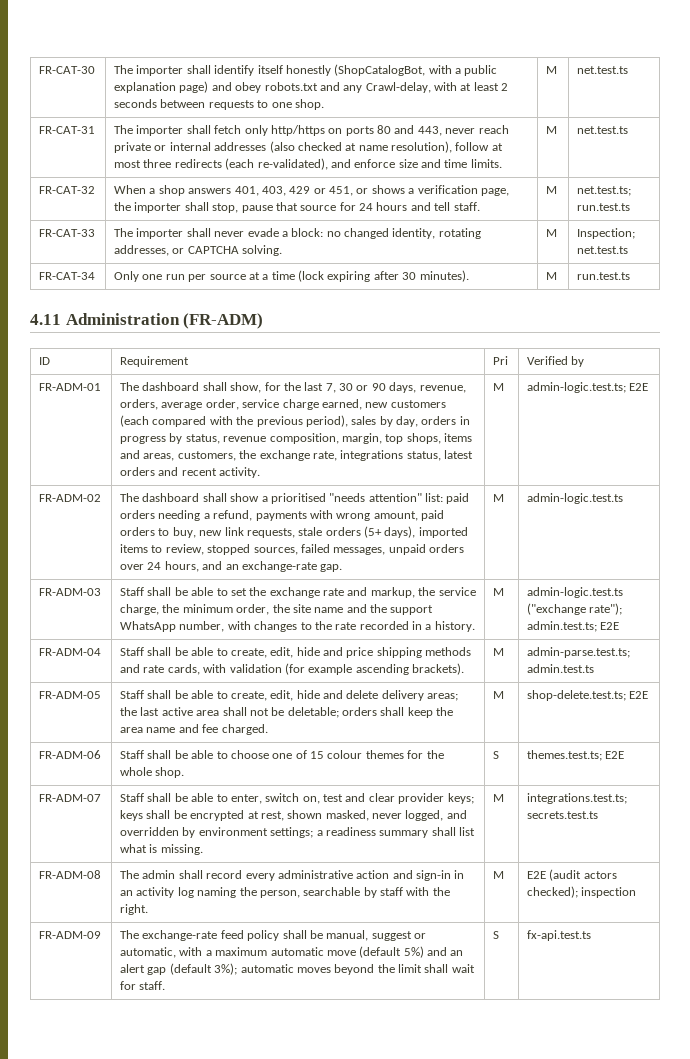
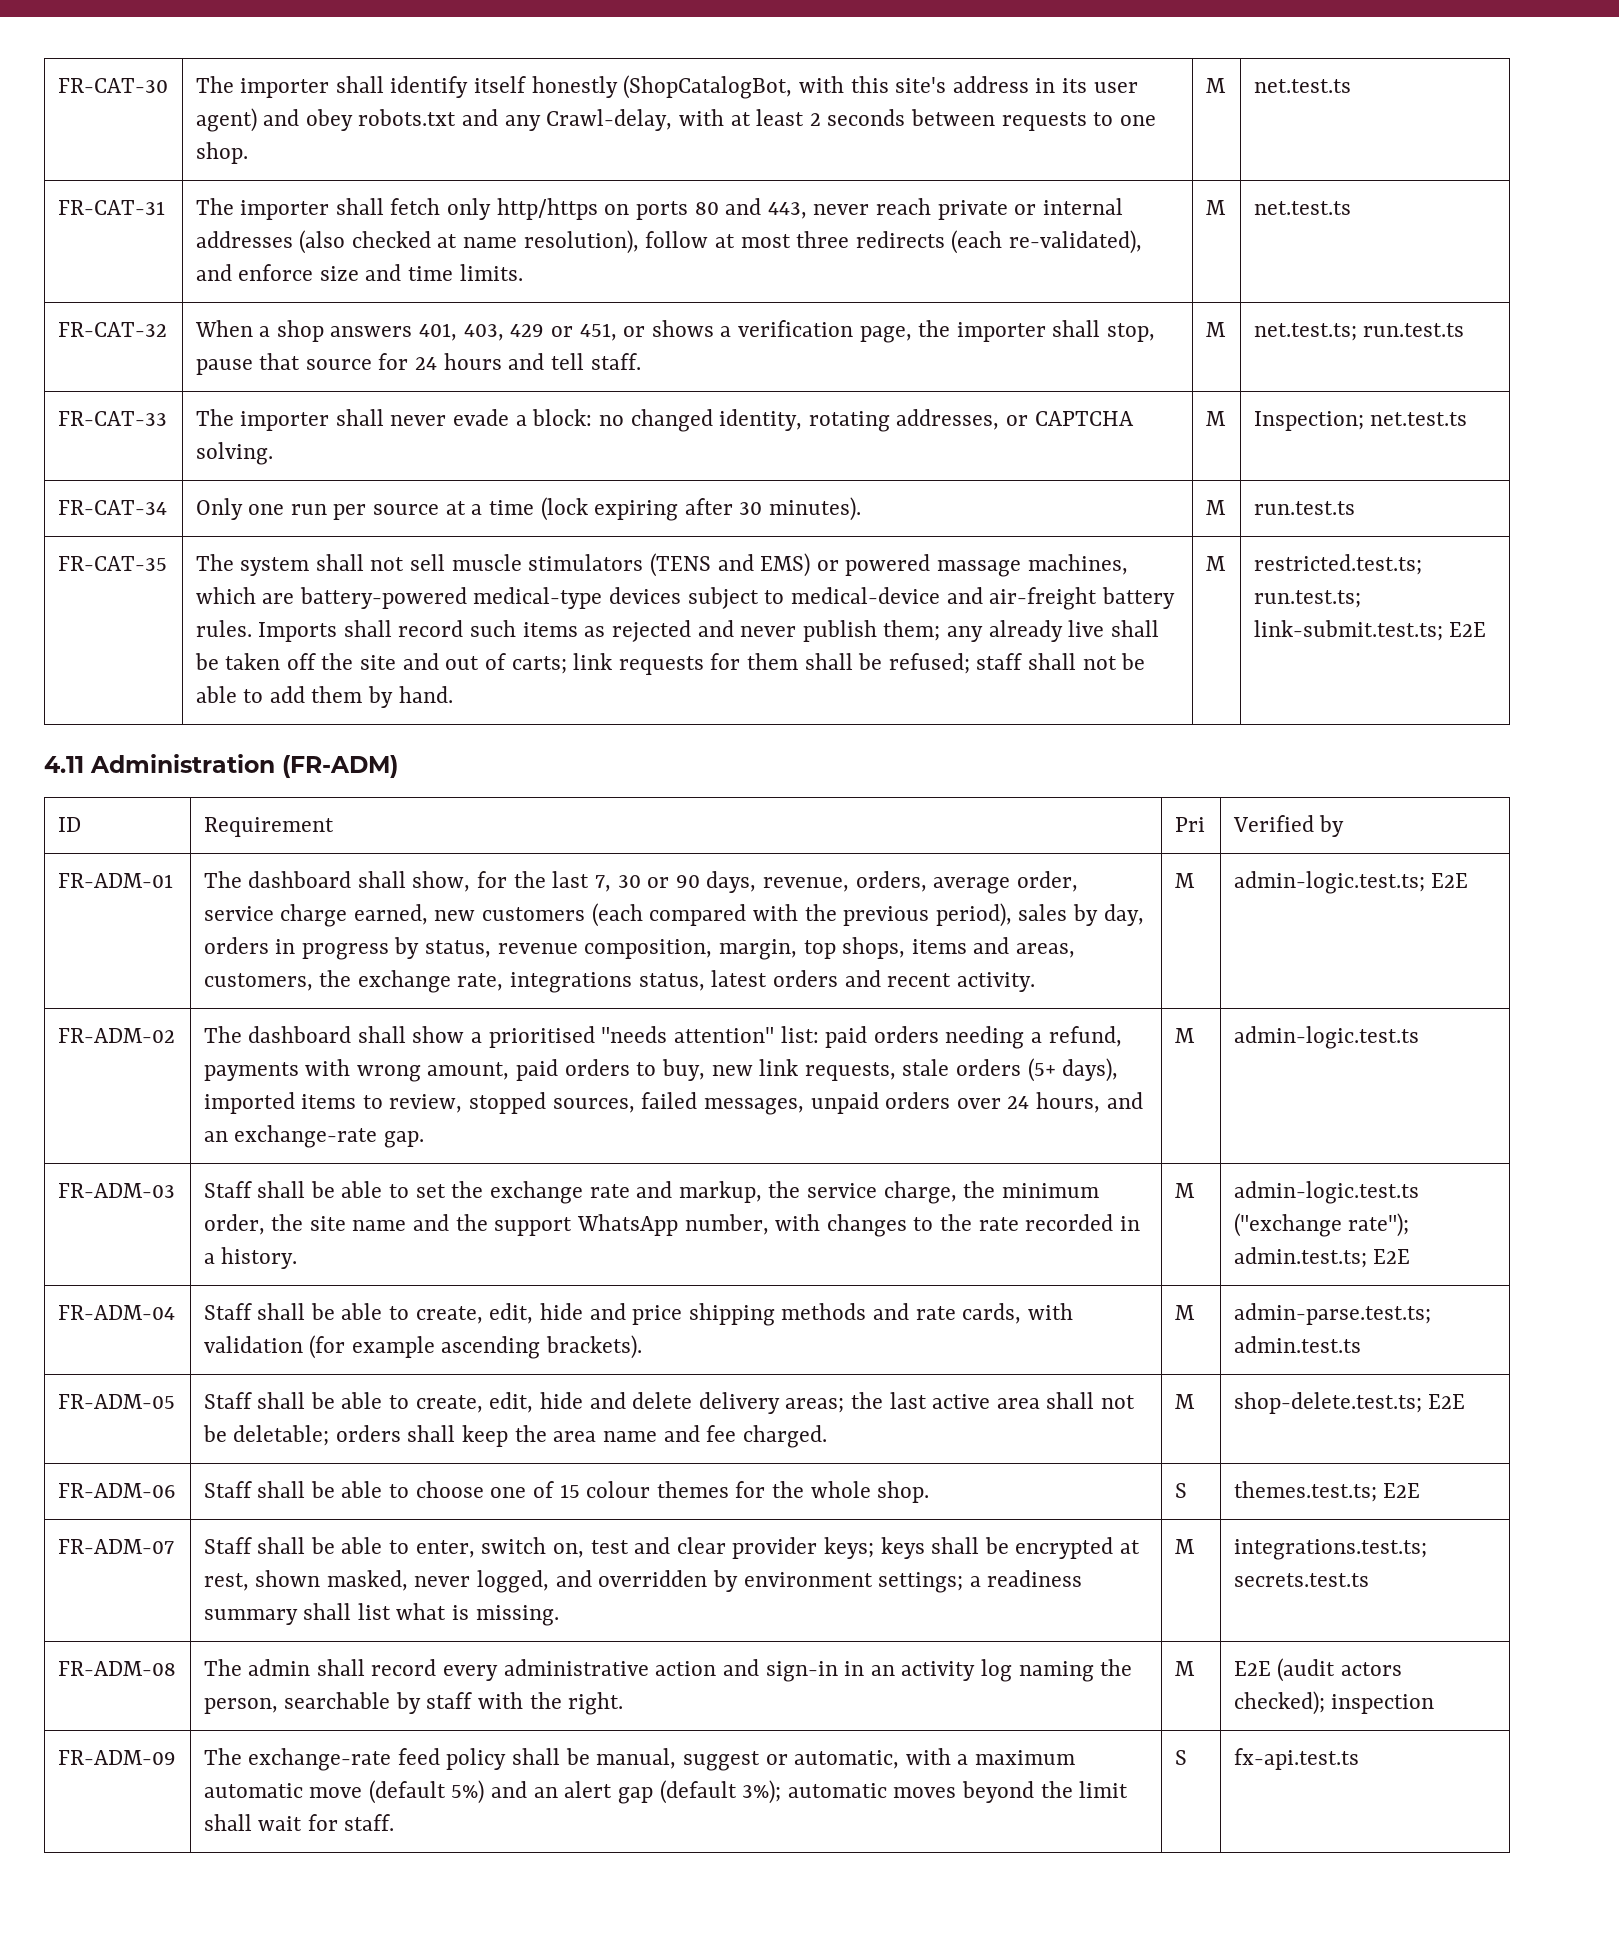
[455,65,498,76] [114,81,209,93] a public explanation page) -> [850,76,1138,93] [195,108,257,132] this site's address in its user agent)
(631, 276) none -> [57,556,167,571] [195,553,1128,577] [195,587,1175,610] [195,620,1159,642] [194,653,1146,675] [195,686,453,708] [1205,556,1226,571] [1253,554,1422,575] [1253,590,1361,608] [1253,620,1487,641] // FR-CAT-35 | The system shall not sell muscle stimulators (TENS and EMS) or powered massage machines, which are battery-powered medical-type devices subject to medical-device and air-freight battery rules. Imports shall record such items as rejected and never publish them; any already live shall be taken off the site and out of carts; link requests for them shall be refused; staff shall not be able to add them by hand. | M | restricted.test.ts; run.test.ts; link-submit.test.ts; E2E

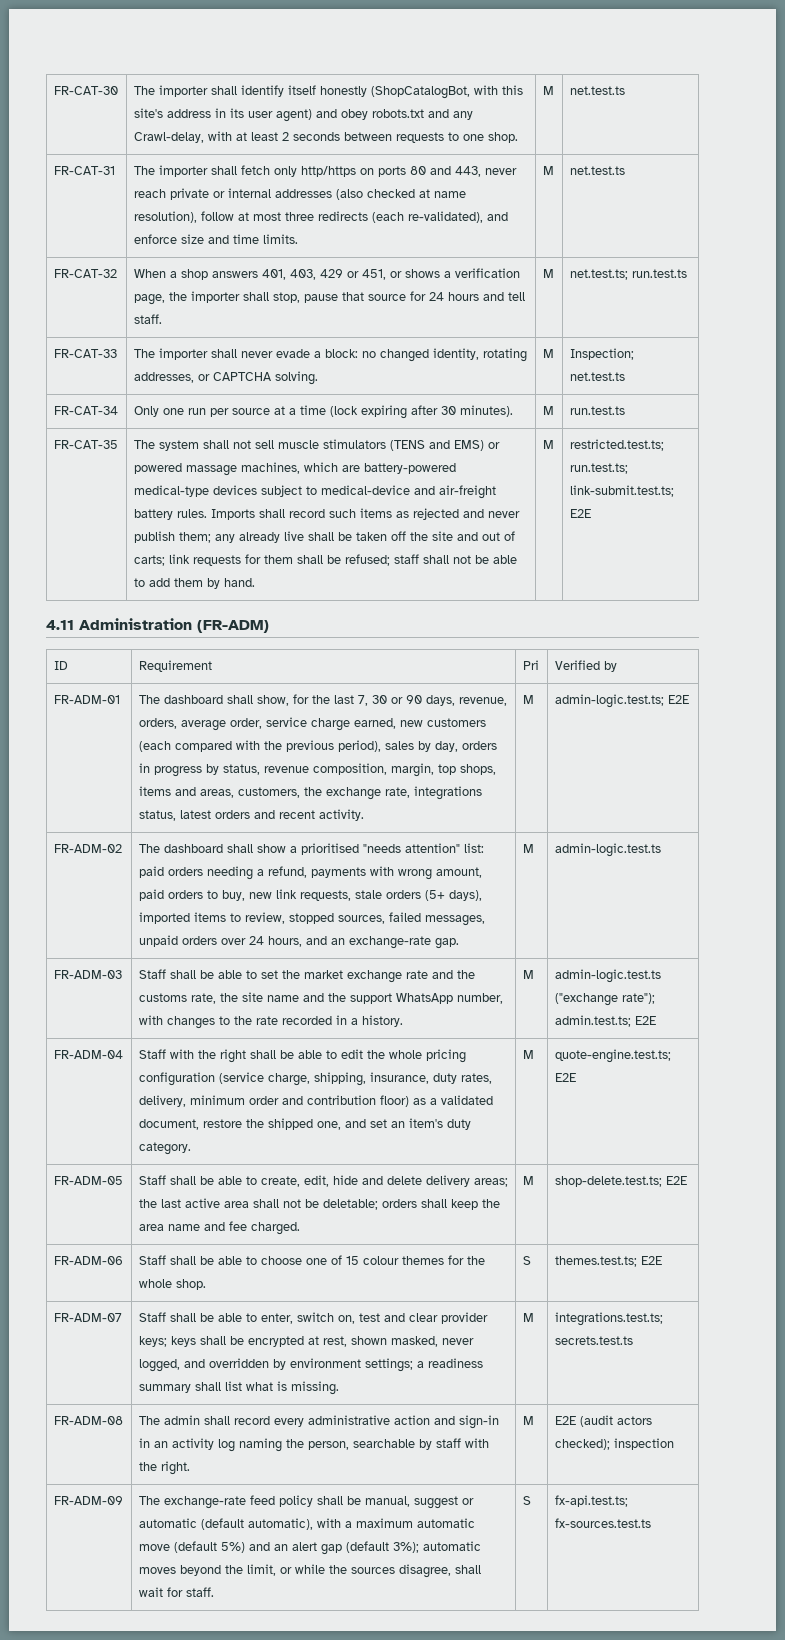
(484, 1189) none -> [303,970,343,979] market
[678,1181,1099,1204] [203,1214,265,1235] markup, the service charge, the minimum order, -> [456,970,475,979] [138,993,216,1004] the customs rate,
[257,1303,1073,1326] [203,1335,643,1359] [1174,1305,1195,1320] [1233,1303,1431,1325] [1233,1336,1361,1353] shall be able to create, edit, hide and price shipping methods and rate cards, with validation (for example ascending brackets). | M | admin-parse.test.ts; admin.test.ts -> [169,1049,466,1063] [138,1072,492,1086] [138,1095,493,1107] [138,1118,471,1130] [138,1142,191,1155] [522,1050,534,1059] [554,1049,671,1063] [554,1073,576,1082] with the right shall be able to edit the whole pricing configuration (service charge, shipping, insurance, duty rates, delivery, minimum order and contribution floor) as a validated document, restore the shipped one, and set an item's duty category. | M | quote-engine.test.ts; E2E
[794,1750,900,1769] automatic, -> [138,1518,313,1530] automatic (default automatic),
[1079,1781,1129,1798] limit -> [246,1564,451,1578] limit, or while the sources disagree,
[1233,1748,1359,1770] fx-api.test.ts -> [554,1495,628,1507] [554,1518,651,1528] fx-api.test.ts; fx-sources.test.ts

